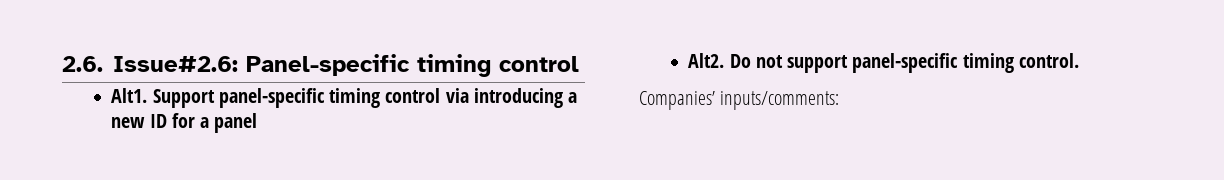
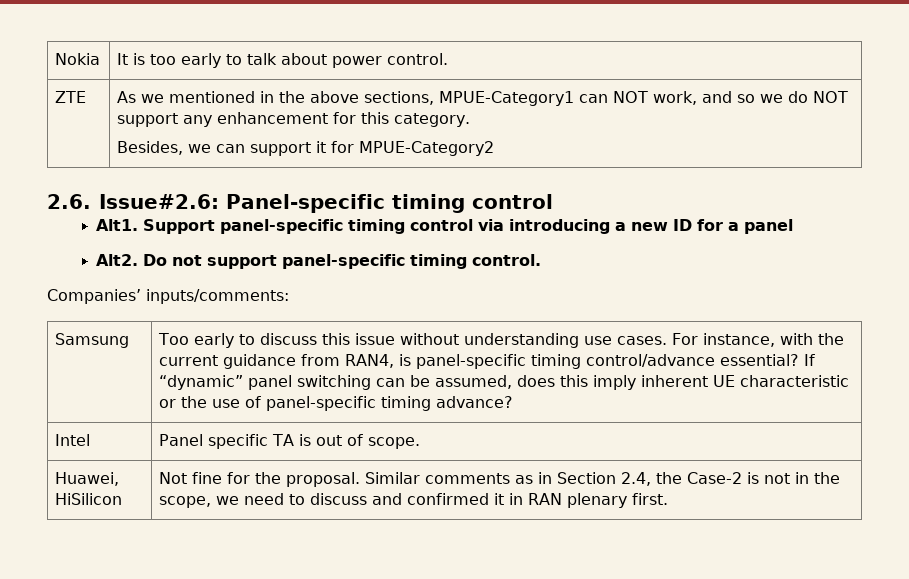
(62, 64) none -> [55,53,101,65] [117,53,449,68] [55,91,87,103] [117,91,849,106] [117,112,471,127] [117,141,495,156] Nokia | It is too early to talk about power control. // ZTE | As we mentioned in the above sections, MPUE-Category1 can NOT work, and so we do NOT support any enhancement for this category. // Besides, we can support it for MPUE-Category2 //
(840, 100) none -> [55,333,130,348] [158,333,844,348] [159,354,816,369] [159,375,850,390] [159,396,514,411] [55,434,91,446] [159,434,421,449] [55,472,120,486] [55,493,123,505] [159,472,841,487] [159,493,669,508] // Samsung | Too early to discuss this issue without understanding use cases. For instance, with the current guidance from RAN4, is panel-specific timing control/advance essential? If “dynamic” panel switching can be assumed, does this imply inherent UE characteristic or the use of panel-specific timing advance? // Intel | Panel specific TA is out of scope. // Huawei, HiSilicon | Not fine for the proposal. Similar comments as in Section 2.4, the Case-2 is not in the scope, we need to discuss and confirmed it in RAN plenary first.

